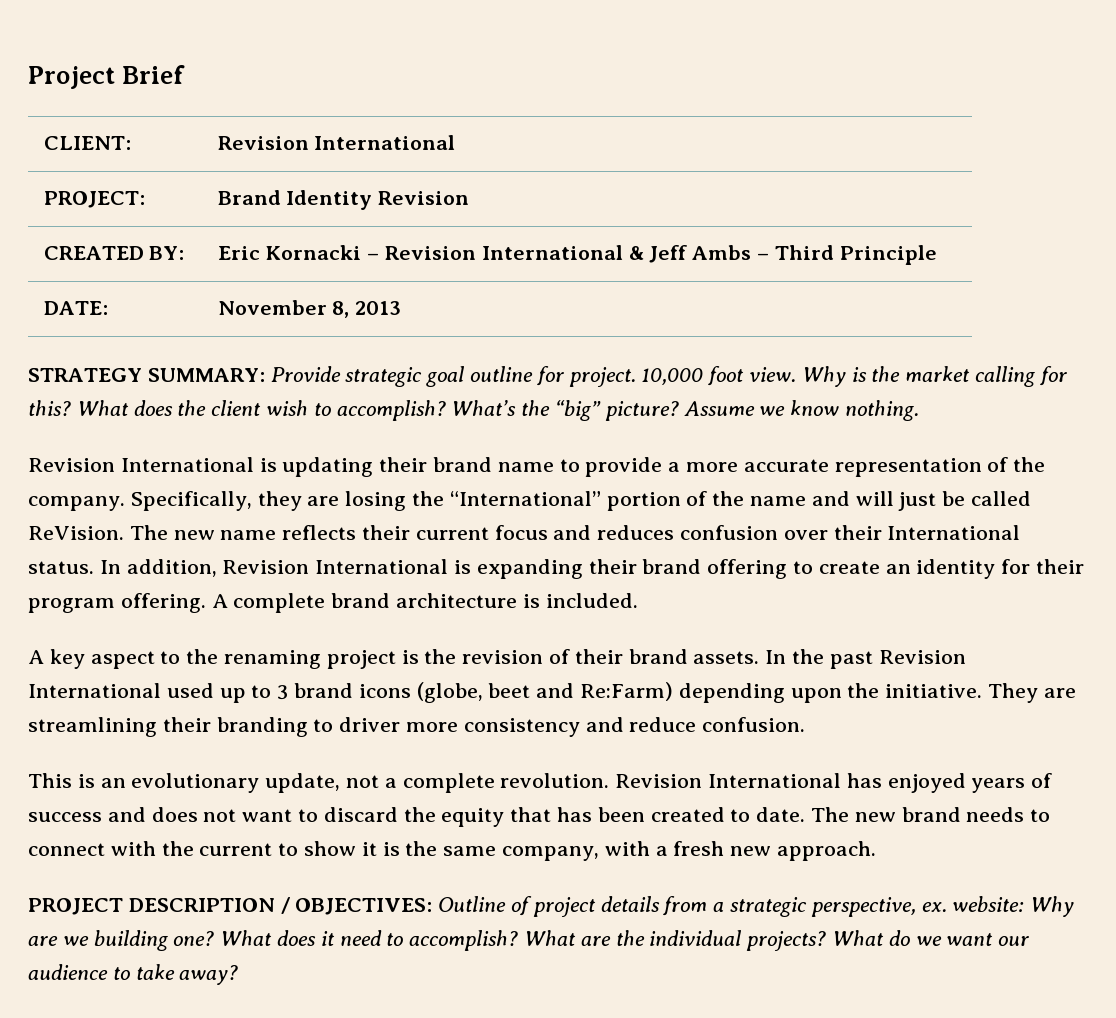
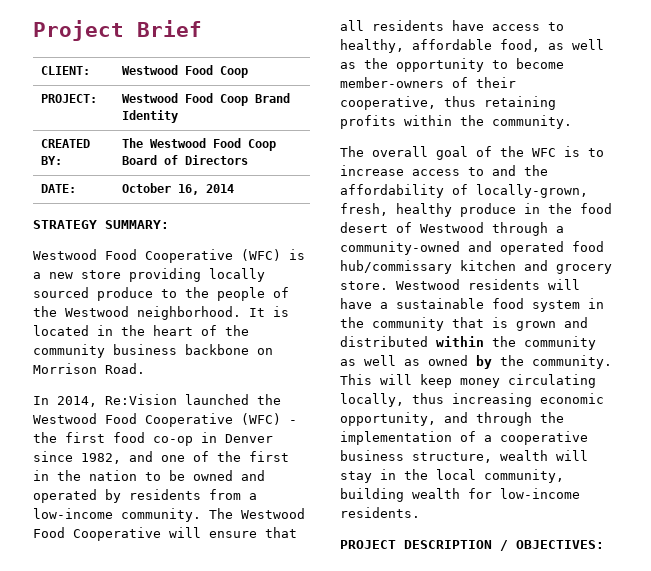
[217,135,456,150] [43,191,145,208] Revision International // PROJECT: | -> [121,65,248,78] [40,94,97,103] [121,93,248,106] Westwood Food Coop // PROJECT: | Westwood Food Coop
[378,191,470,205] Revision -> (178, 116) none
[217,245,937,265] [43,301,108,315] [217,300,402,318] [28,366,1067,387] [28,400,920,421] [28,457,1046,477] [28,491,1032,511] [28,525,1021,540] [28,559,1085,579] [28,593,638,613] [28,649,966,669] [28,682,1076,703] [28,717,806,737] [28,773,1053,793] [28,807,1051,827] [28,841,877,861] [28,896,1075,917] [28,930,1030,951] [28,964,239,985] Eric Kornacki – Revision International & Jeff Ambs – Third Principle // DATE: | November 8, 2013 // STRATEGY SUMMARY: Provide strategic goal outline for project. 10,000 foot view. Why is the market calling for this? What does the client wish to accomplish? What’s the “big” picture? Assume we know nothing. // Revision International is updating their brand name to provide a more accurate representation of the company. Specifically, they are losing the “International” portion of the name and will just be called ReVision. The new name reflects their current focus and reduces confusion over their International status. In addition, Revision International is expanding their brand offering to create an identity for their program offering. A complete brand architecture is included. // A key aspect to the renaming project is the revision of their brand assets. In the past Revision International used up to 3 brand icons (globe, beet and Re:Farm) depending upon the initiative. They are streamlining their branding to driver more consistency and reduce confusion. // This is an evolutionary update, not a complete revolution. Revision International has enjoyed years of success and does not want to discard the equity that has been created to date. The new brand needs to connect with the current to show it is the same company, with a fresh new approach. // PROJECT DESCRIPTION / OBJECTIVES: Outline of project details from a strategic perspective, ex. website: Why are we building one? What does it need to accomplish? What are the individual projects? What do we want our audience to take away? -> [121,138,276,151] [121,155,248,165] [40,184,76,193] [121,183,234,195] [33,220,169,229] [33,249,305,263] [33,268,265,282] [33,287,289,301] [33,306,289,320] [33,325,249,336] [33,344,273,358] [33,363,145,374] [33,394,281,407] [33,413,297,427] [33,432,273,446] [33,451,289,464] [33,470,265,481] [33,489,257,503] [33,508,305,522] [33,527,297,541] [340,20,564,31] [340,39,604,53] [340,58,564,72] [340,77,516,88] [340,96,556,110] [340,115,572,129] [340,146,604,160] [340,165,548,176] [340,184,588,198] [340,203,612,217] [340,222,564,236] [340,241,604,255] [340,260,612,274] [340,279,580,290] [340,298,604,312] [340,317,588,331] [340,336,596,350] [340,355,612,369] [340,374,596,388] [340,393,604,407] [340,412,564,426] [340,431,588,445] [340,450,588,463] [340,469,564,483] [340,488,580,502] [340,507,420,518] [340,540,604,551] The Westwood Food Coop Board of Directors // DATE: | October 16, 2014 // STRATEGY SUMMARY: // Westwood Food Cooperative (WFC) is a new store providing locally sourced produce to the people of the Westwood neighborhood. It is located in the heart of the community business backbone on Morrison Road. // In 2014, Re:Vision launched the Westwood Food Cooperative (WFC) - the first food co-op in Denver since 1982, and one of the first in the nation to be owned and operated by residents from a low-income community. The Westwood Food Cooperative will ensure that all residents have access to healthy, affordable food, as well as the opportunity to become member-owners of their cooperative, thus retaining profits within the community. // The overall goal of the WFC is to increase access to and the affordability of locally-grown, fresh, healthy produce in the food desert of Westwood through a community-owned and operated food hub/commissary kitchen and grocery store. Westwood residents will have a sustainable food system in the community that is grown and distributed within the community as well as owned by the community. This will keep money circulating locally, thus increasing economic opportunity, and through the implementation of a cooperative business structure, wealth will stay in the local community, building wealth for low-income residents. // PROJECT DESCRIPTION / OBJECTIVES:

